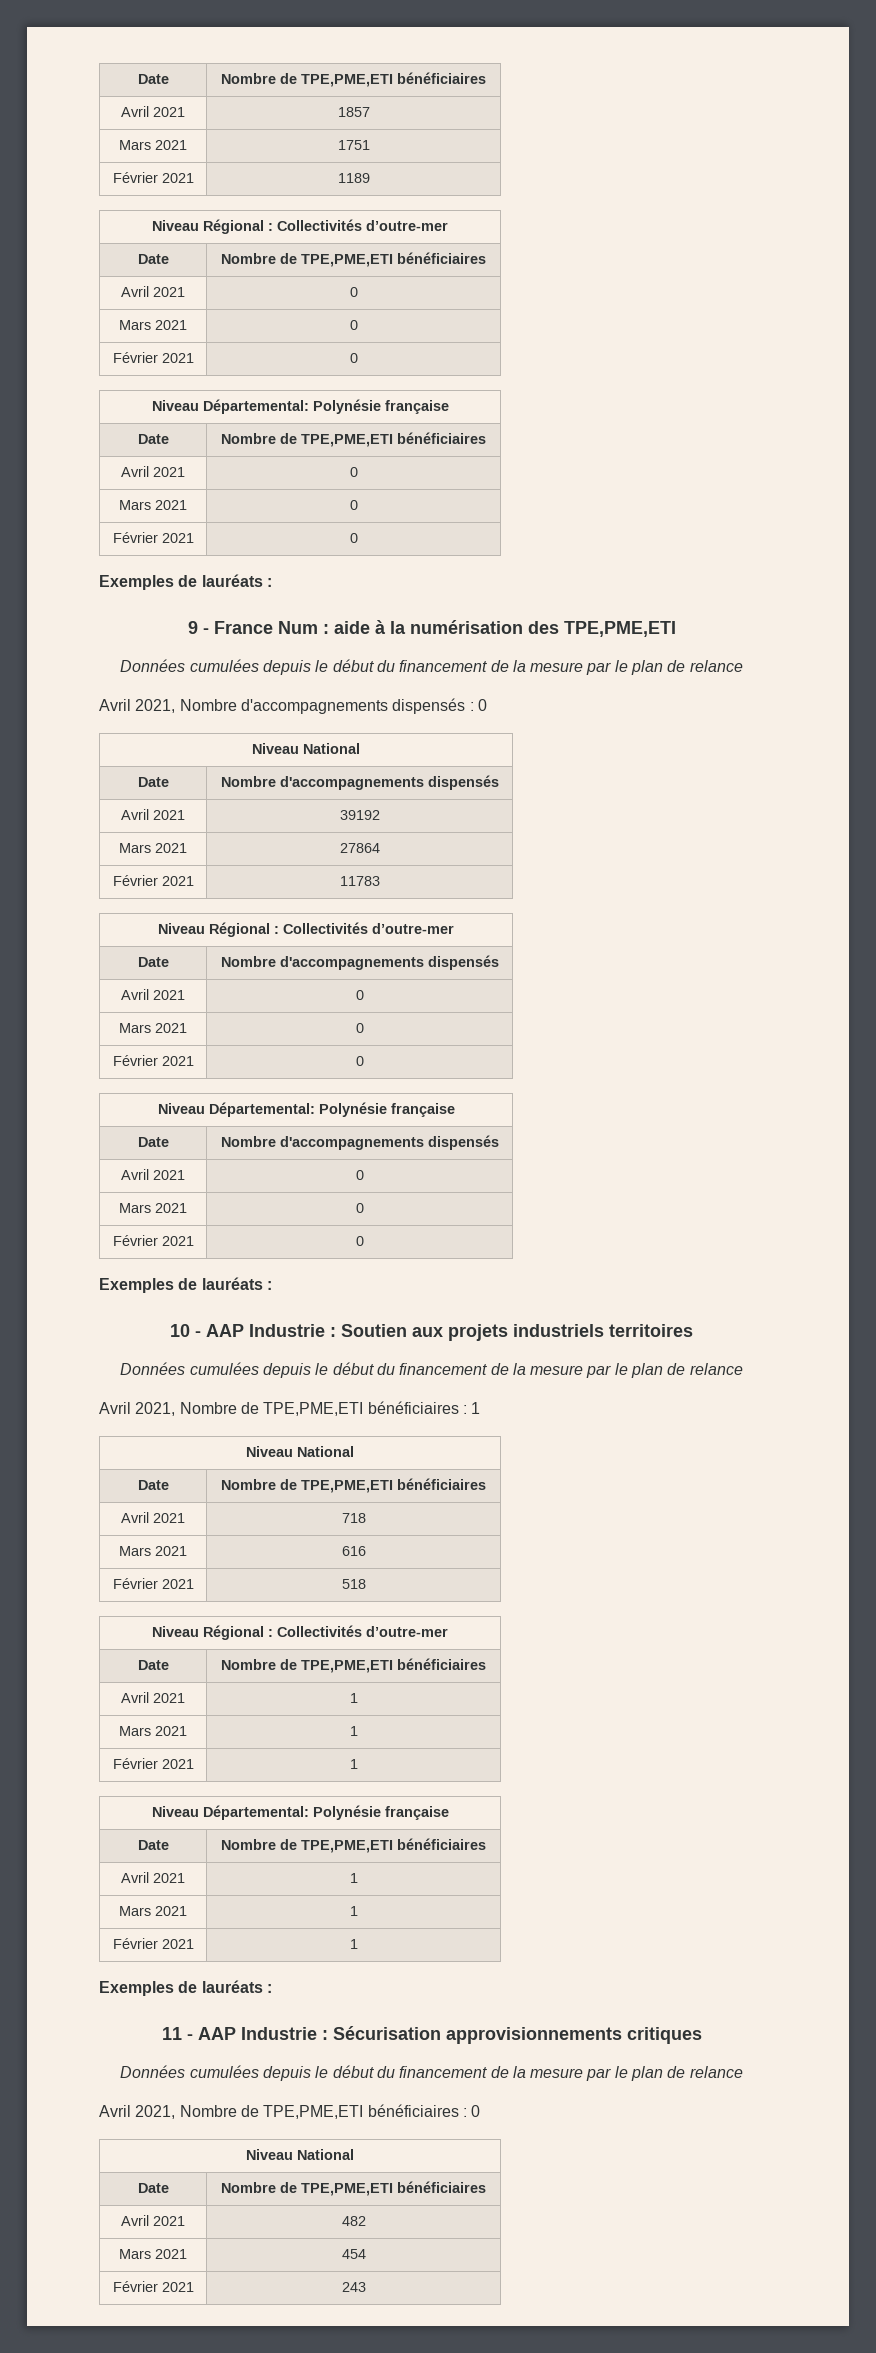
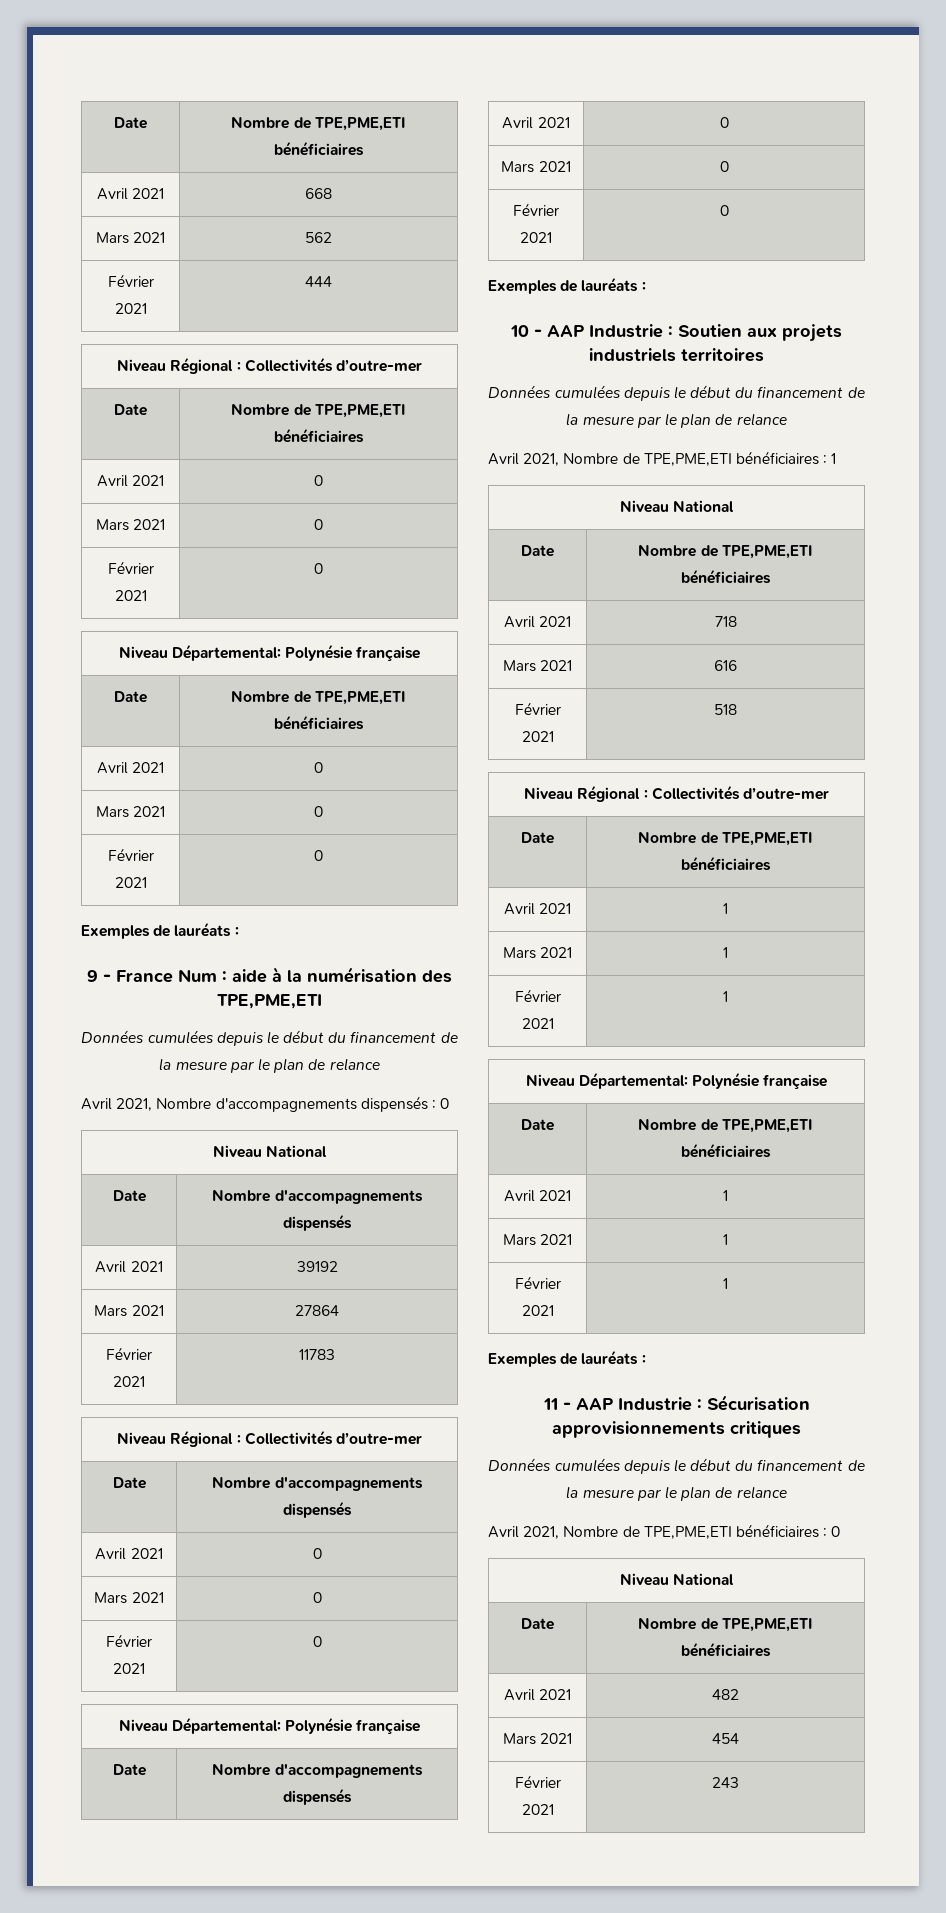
[137,74,169,84] [221,72,486,87] [121,106,185,117] [337,107,370,117] [119,140,187,150] [337,140,370,150] [112,172,194,183] [337,173,370,183] Date | Nombre de TPE,PME,ETI bénéficiaires // Avril 2021 | 1857 // Mars 2021 | 1751 // Février 2021 | 1189 -> [114,117,147,129] [231,117,406,131] [274,141,364,156] [96,188,165,200] [305,188,332,199] [95,232,166,244] [305,232,332,243] [107,274,154,287] [114,303,147,314] [305,276,332,287] Date | Nombre de TPE,PME,ETI bénéficiaires // Avril 2021 | 668 // Mars 2021 | 562 // Février 2021 | 444

